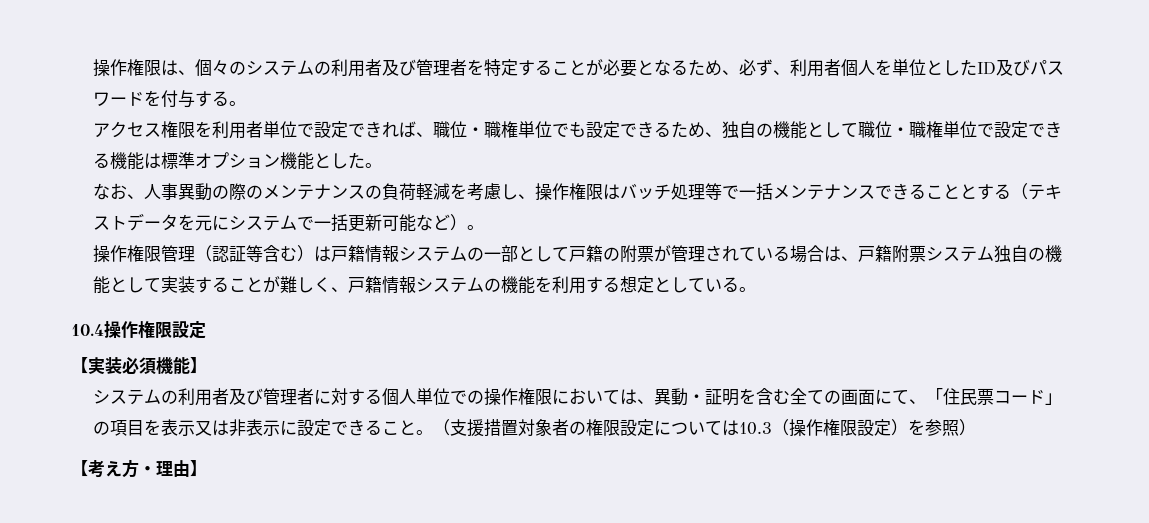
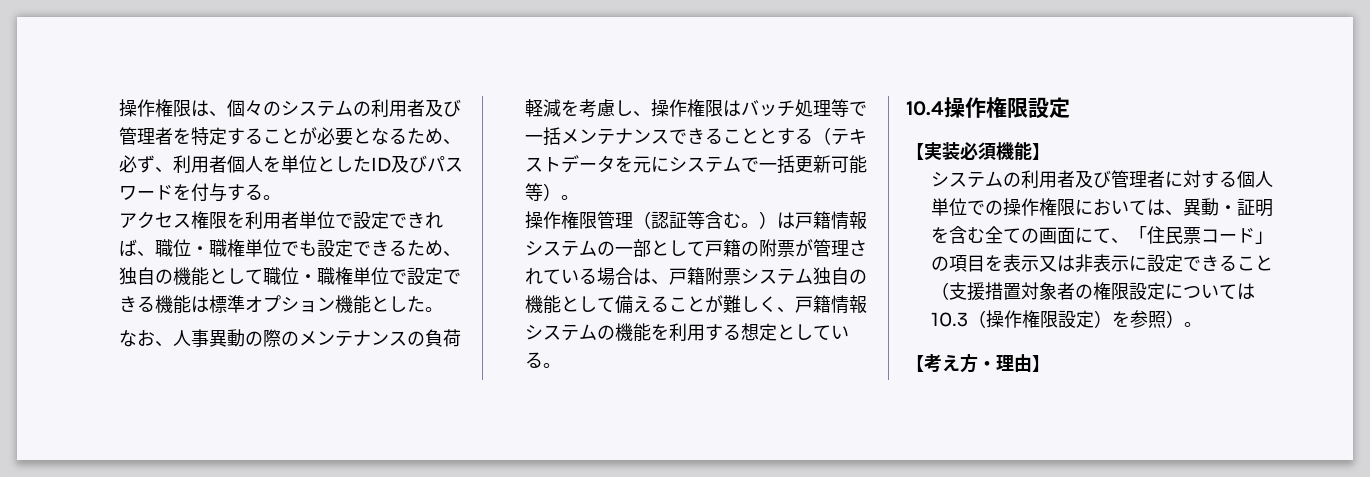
[416,214,451,231] など -> [525,183,544,201] 等
(298, 253) none -> [741,223,760,228] 。
[161,276,213,293] 実装す -> [615,295,652,314] 備え
[416,430,434,435] 。 -> (1274, 263) none
(977, 427) none -> [1184,322,1203,327] 。

